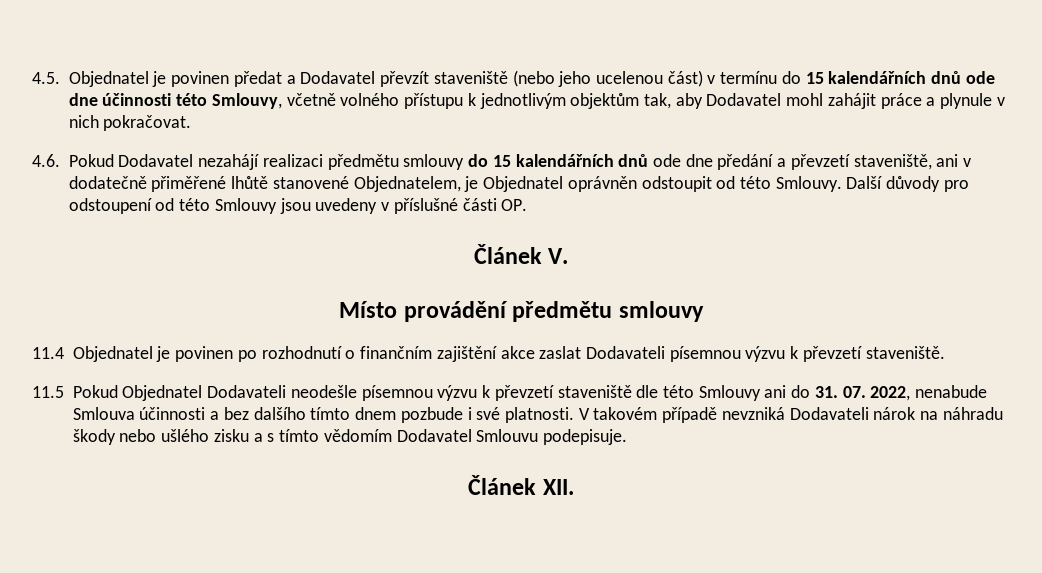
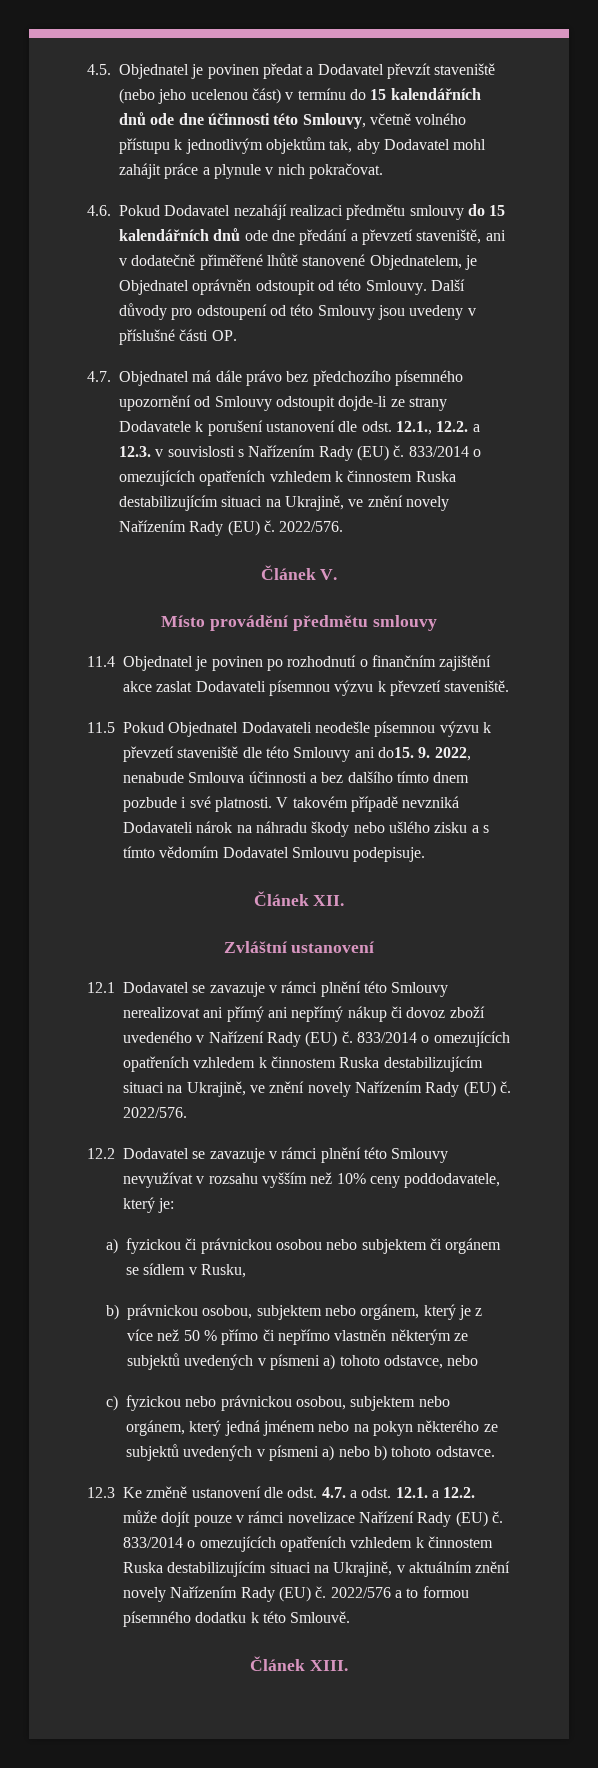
(528, 205) none -> [87,370,463,386] [119,395,447,411] [119,420,480,436] [119,445,481,461] [119,470,456,486] [119,495,449,511] [119,520,344,536] // 4.7. Objednatel má dále právo bez předchozího písemného upozornění od Smlouvy odstoupit dojde-li ze strany Dodavatele k porušení ustanovení dle odst. 12.1., 12.2. a 12.3. v souvislosti s Nařízením Rady (EU) č. 833/2014 o omezujících opatřeních vzhledem k činnostem Ruska destabilizujícím situaci na Ukrajině, ve znění novely Nařízením Rady (EU) č. 2022/576.
[791,385,866,398] do 31. 07. -> [377,747,431,758] do15. 9.
(574, 487) none -> [223,941,376,953] [87,981,449,997] [123,1006,485,1022] [123,1031,510,1047] [123,1056,483,1072] [123,1081,511,1097] [123,1107,187,1118] [87,1147,449,1163] [123,1172,501,1188] [123,1197,175,1213] [105,1238,502,1254] [125,1263,246,1278] [105,1304,483,1320] [126,1329,468,1345] [126,1353,479,1370] [105,1395,450,1411] [125,1420,498,1436] [125,1444,495,1461] [87,1486,476,1498] [123,1510,503,1527] [123,1536,493,1552] [123,1561,511,1577] [123,1586,469,1602] [123,1611,351,1627] [250,1656,348,1671] // Zvláštní ustanovení // 12.1 Dodavatel se zavazuje v rámci plnění této Smlouvy nerealizovat ani přímý ani nepřímý nákup či dovoz zboží uvedeného v Nařízení Rady (EU) č. 833/2014 o omezujících opatřeních vzhledem k činnostem Ruska destabilizujícím situaci na Ukrajině, ve znění novely Nařízením Rady (EU) č. 2022/576. // 12.2 Dodavatel se zavazuje v rámci plnění této Smlouvy nevyužívat v rozsahu vyšším než 10% ceny poddodavatele, který je: // a) fyzickou či právnickou osobou nebo subjektem či orgánem se sídlem v Rusku, // b) právnickou osobou, subjektem nebo orgánem, který je z více než 50 % přímo či nepřímo vlastněn některým ze subjektů uvedených v písmeni a) tohoto odstavce, nebo // c) fyzickou nebo právnickou osobou, subjektem nebo orgánem, který jedná jménem nebo na pokyn některého ze subjektů uvedených v písmeni a) nebo b) tohoto odstavce. // 12.3 Ke změně ustanovení dle odst. 4.7. a odst. 12.1. a 12.2. může dojít pouze v rámci novelizace Nařízení Rady (EU) č. 833/2014 o omezujících opatřeních vzhledem k činnostem Ruska destabilizujícím situaci na Ukrajině, v aktuálním znění novely Nařízením Rady (EU) č. 2022/576 a to formou písemného dodatku k této Smlouvě. // Článek XIII.

